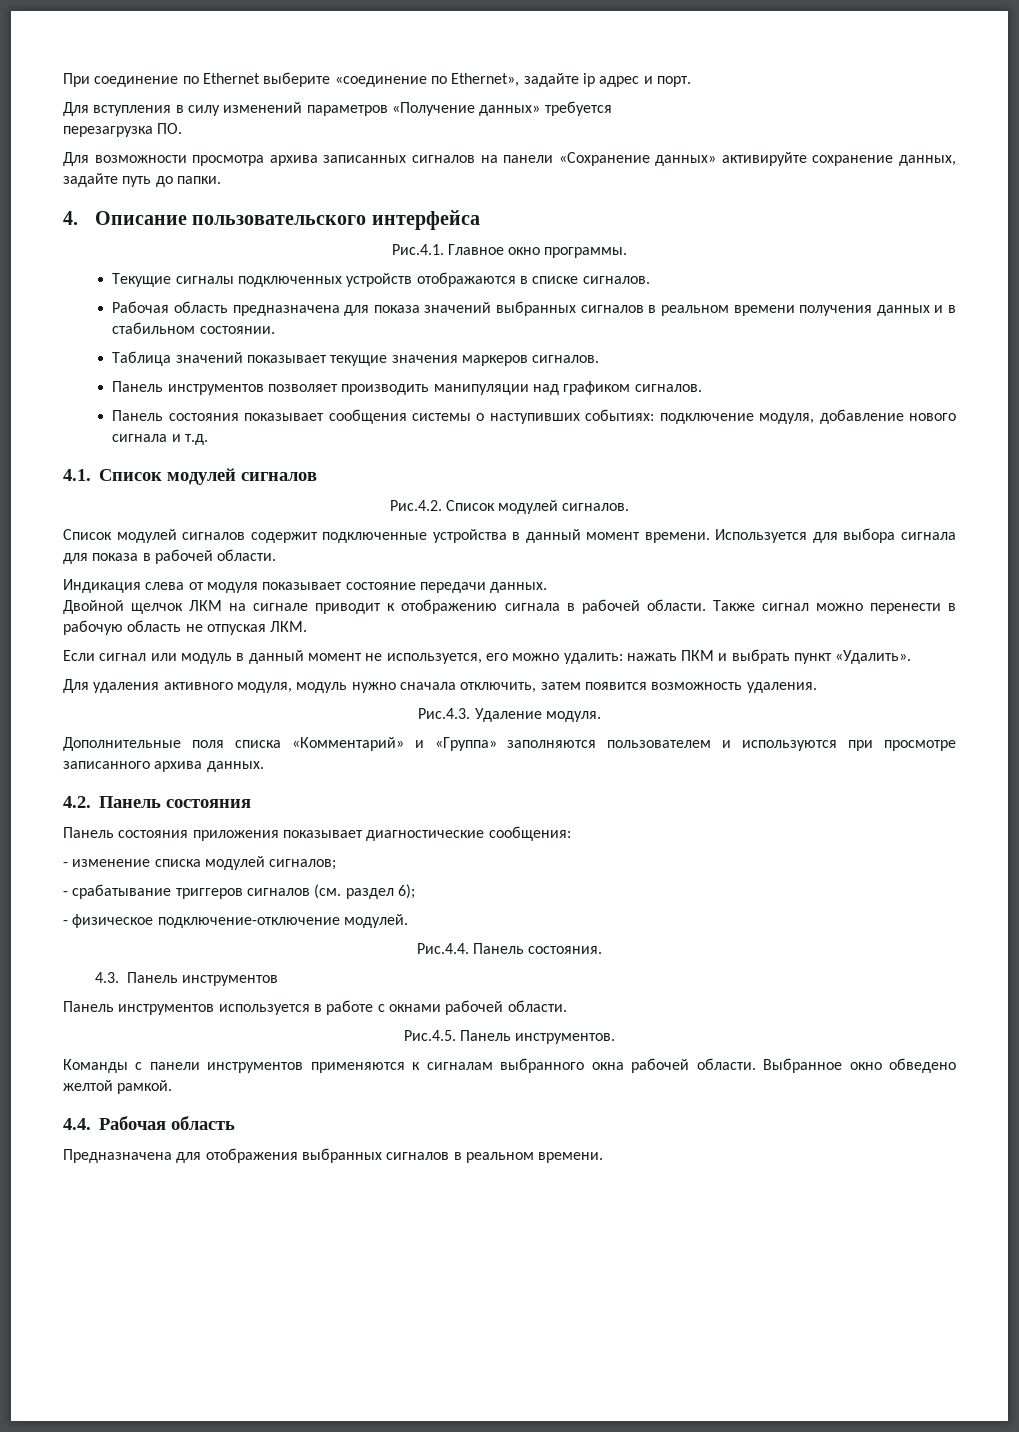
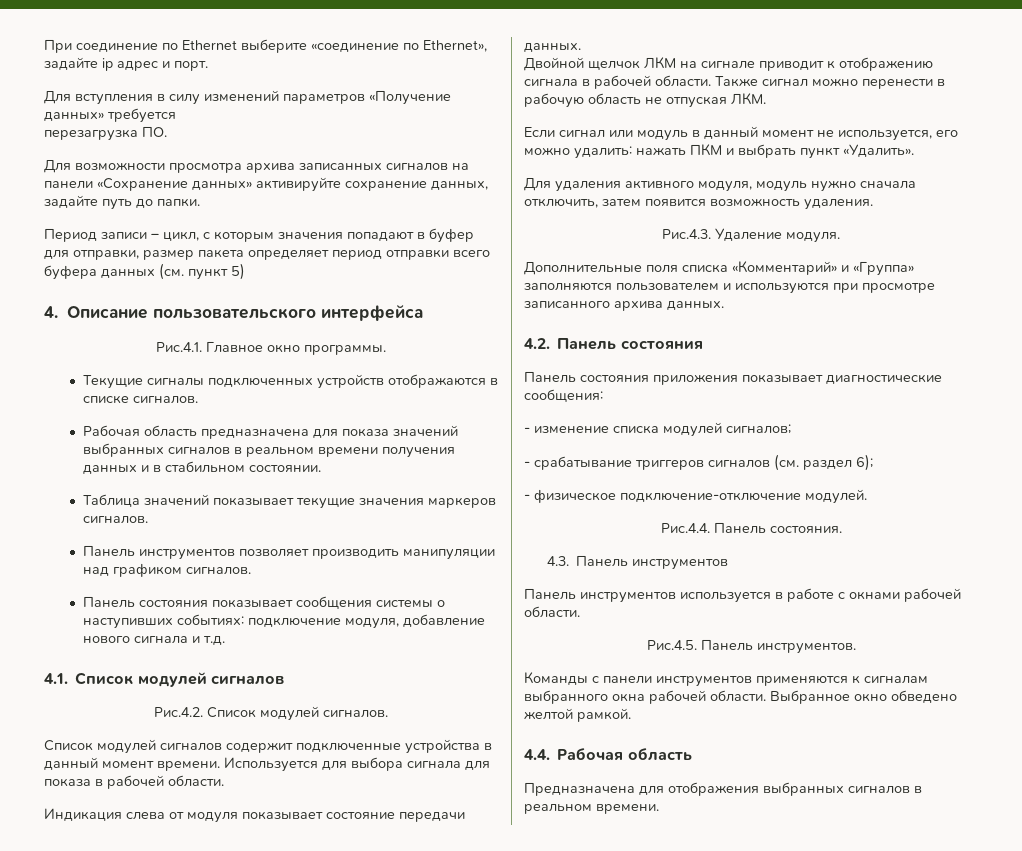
(221, 180) none -> [44,228,474,243] [44,249,490,260] [44,263,245,280] // Период записи – цикл, с которым значения попадают в буфер для отправки, размер пакета определяет период отправки всего буфера данных (см. пункт 5)

